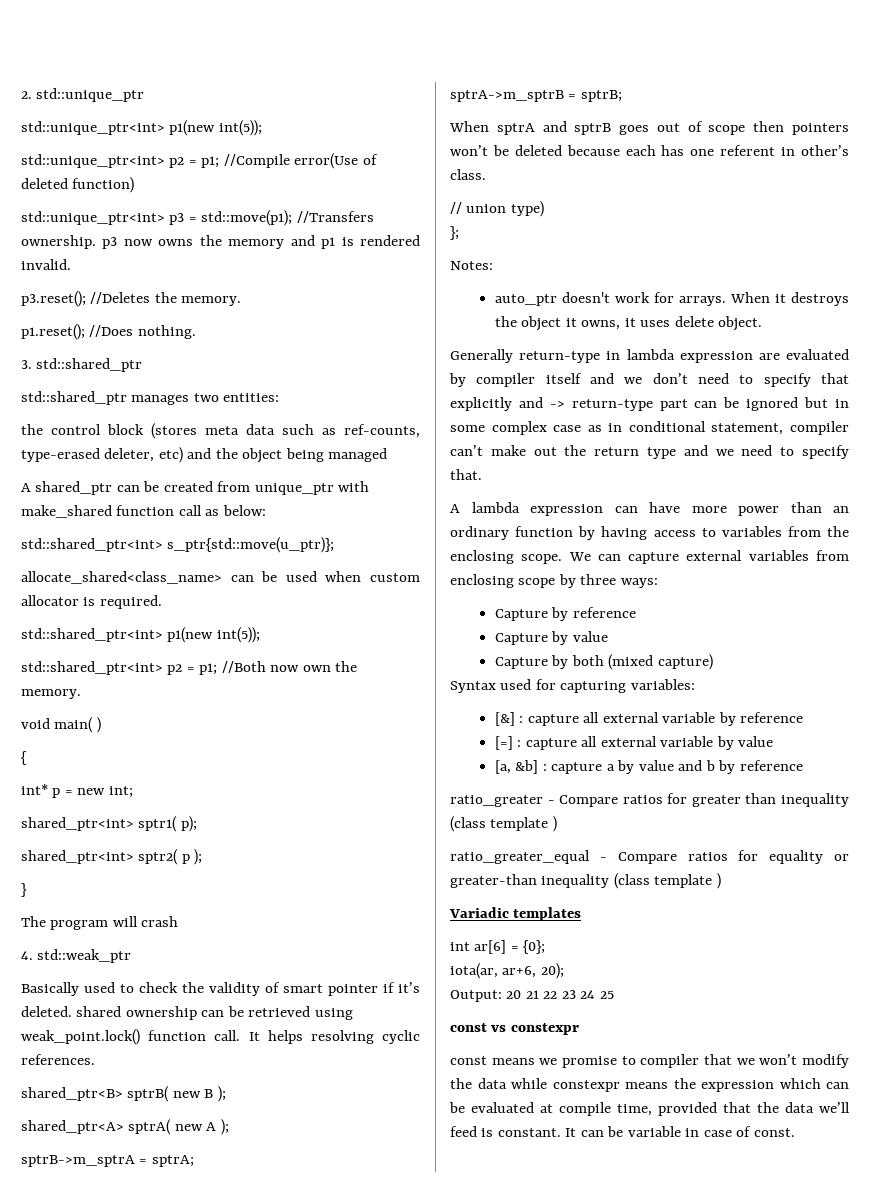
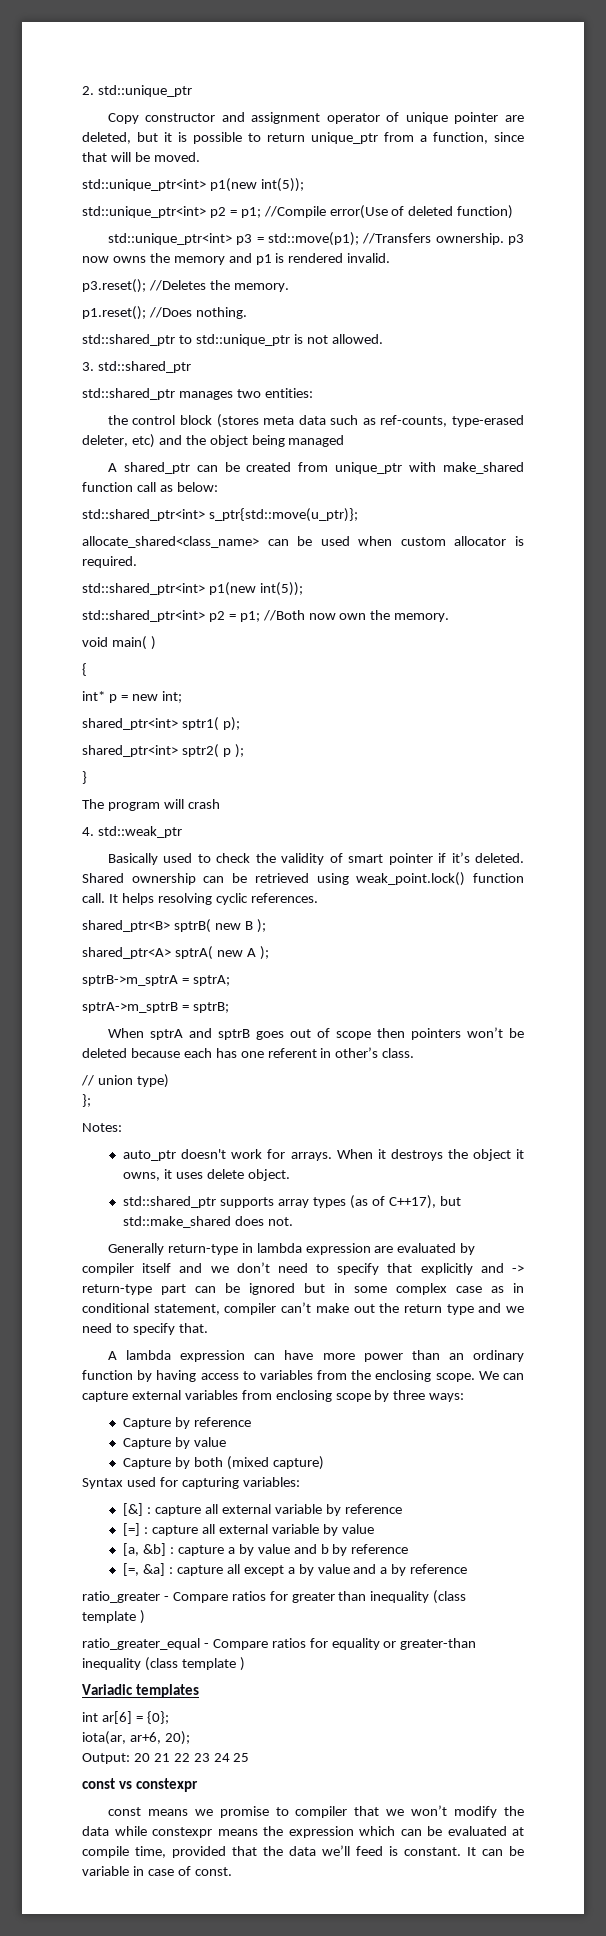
(145, 95) none -> [107,112,524,124] [82,132,524,144] [82,152,200,162] // Copy constructor and assignment operator of unique pointer are deleted, but it is possible to return unique_ptr from a function, since that will be moved.
(196, 332) none -> [82,334,383,346] // std::shared_ptr to std::unique_ptr is not allowed.
[76,1006,122,1017] shared -> [82,873,124,883] Shared
(763, 323) none -> [123,1195,461,1209] [123,1216,294,1228] // std::shared_ptr supports array types (as of C++17), but std::make_shared does not.
(803, 765) none -> [123,1563,468,1576] // [=, &a] : capture all except a by value and a by reference

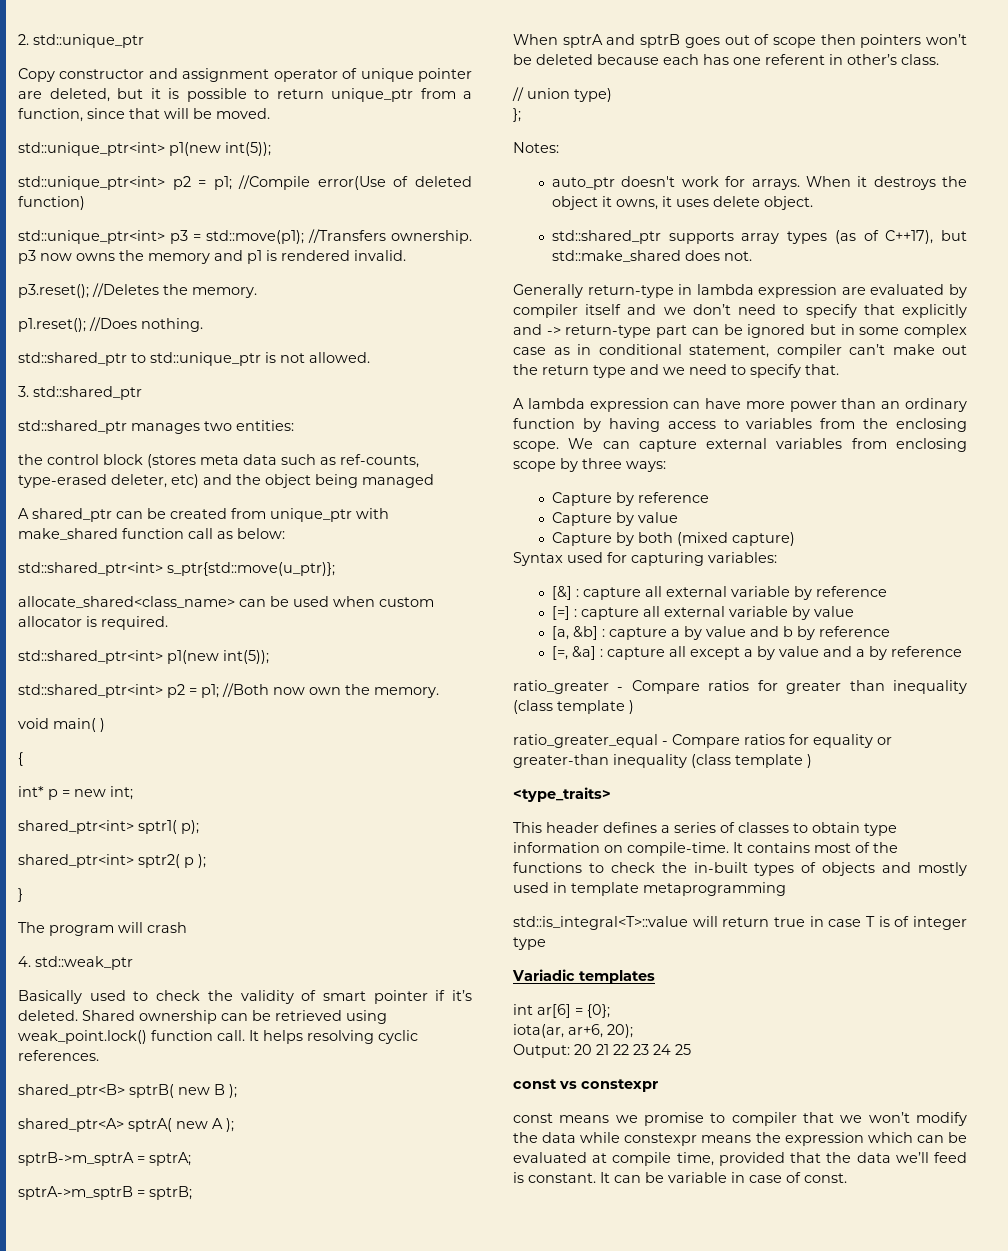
(245, 1664) none -> [513,787,611,802] [513,822,897,836] [513,842,898,856] [513,862,968,876] [513,882,786,896] [513,916,968,930] [513,937,546,950] // <type_traits> // This header defines a series of classes to obtain type information on compile-time. It contains most of the functions to check the in-built types of objects and mostly used in template metaprogramming // std::is_integral<T>::value will return true in case T is of integer type

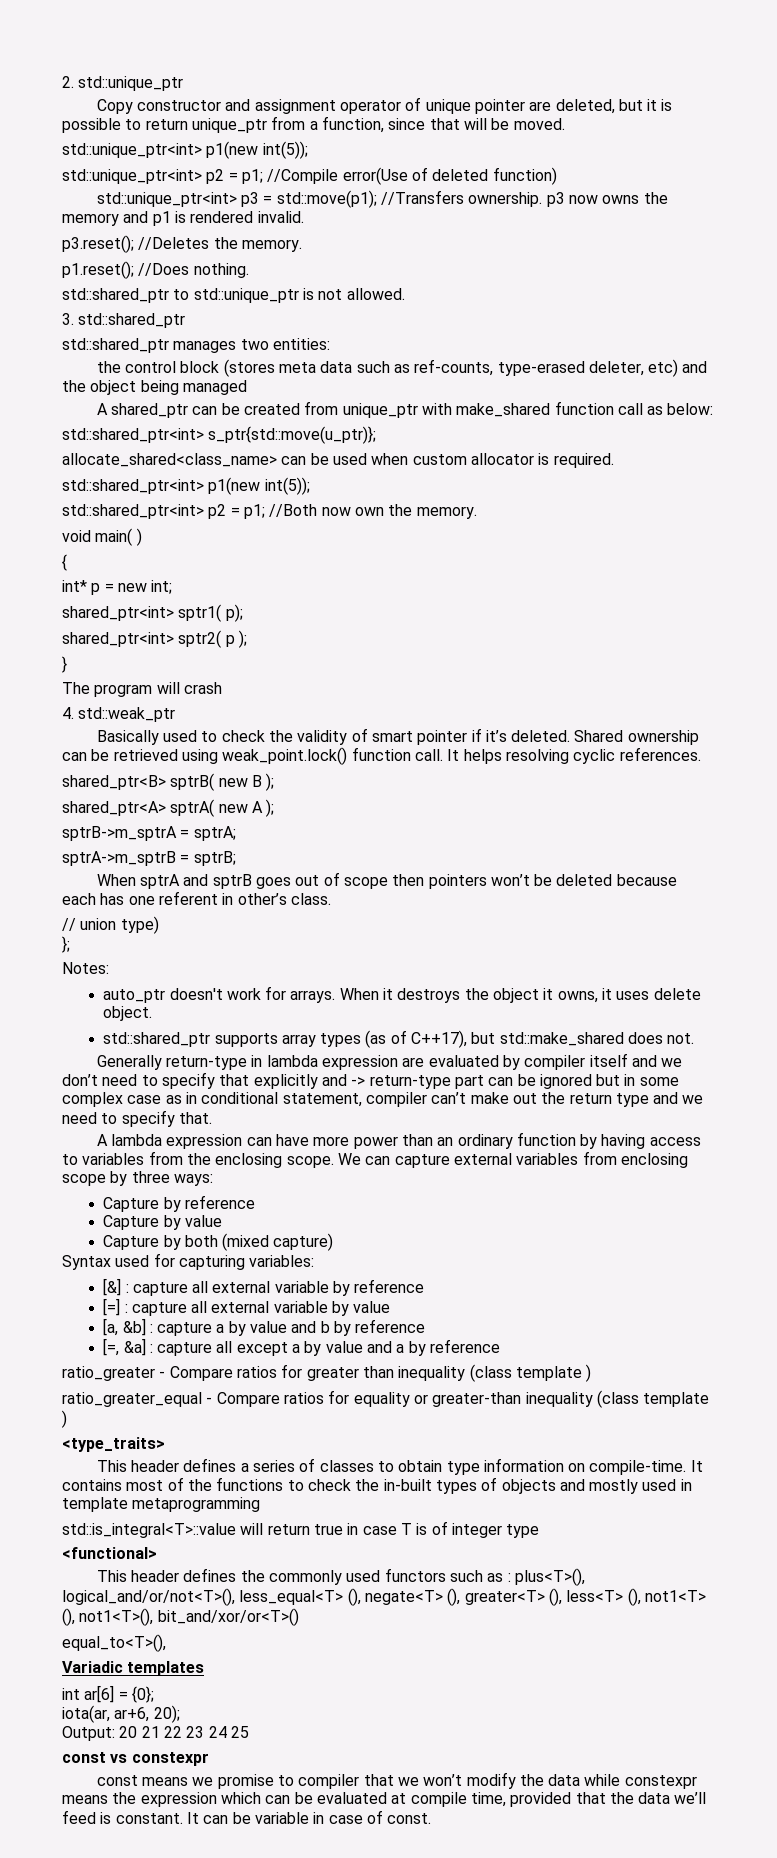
(546, 943) none -> [62,1547,157,1559] [96,1568,585,1586] [62,1588,706,1606] [62,1608,299,1626] [62,1634,166,1652] // <functional> // This header defines the commonly used functors such as : plus<T>(), logical_and/or/not<T>(), less_equal<T> (), negate<T> (), greater<T> (), less<T> (), not1<T> (), not1<T>(), bit_and/xor/or<T>() // equal_to<T>(),

